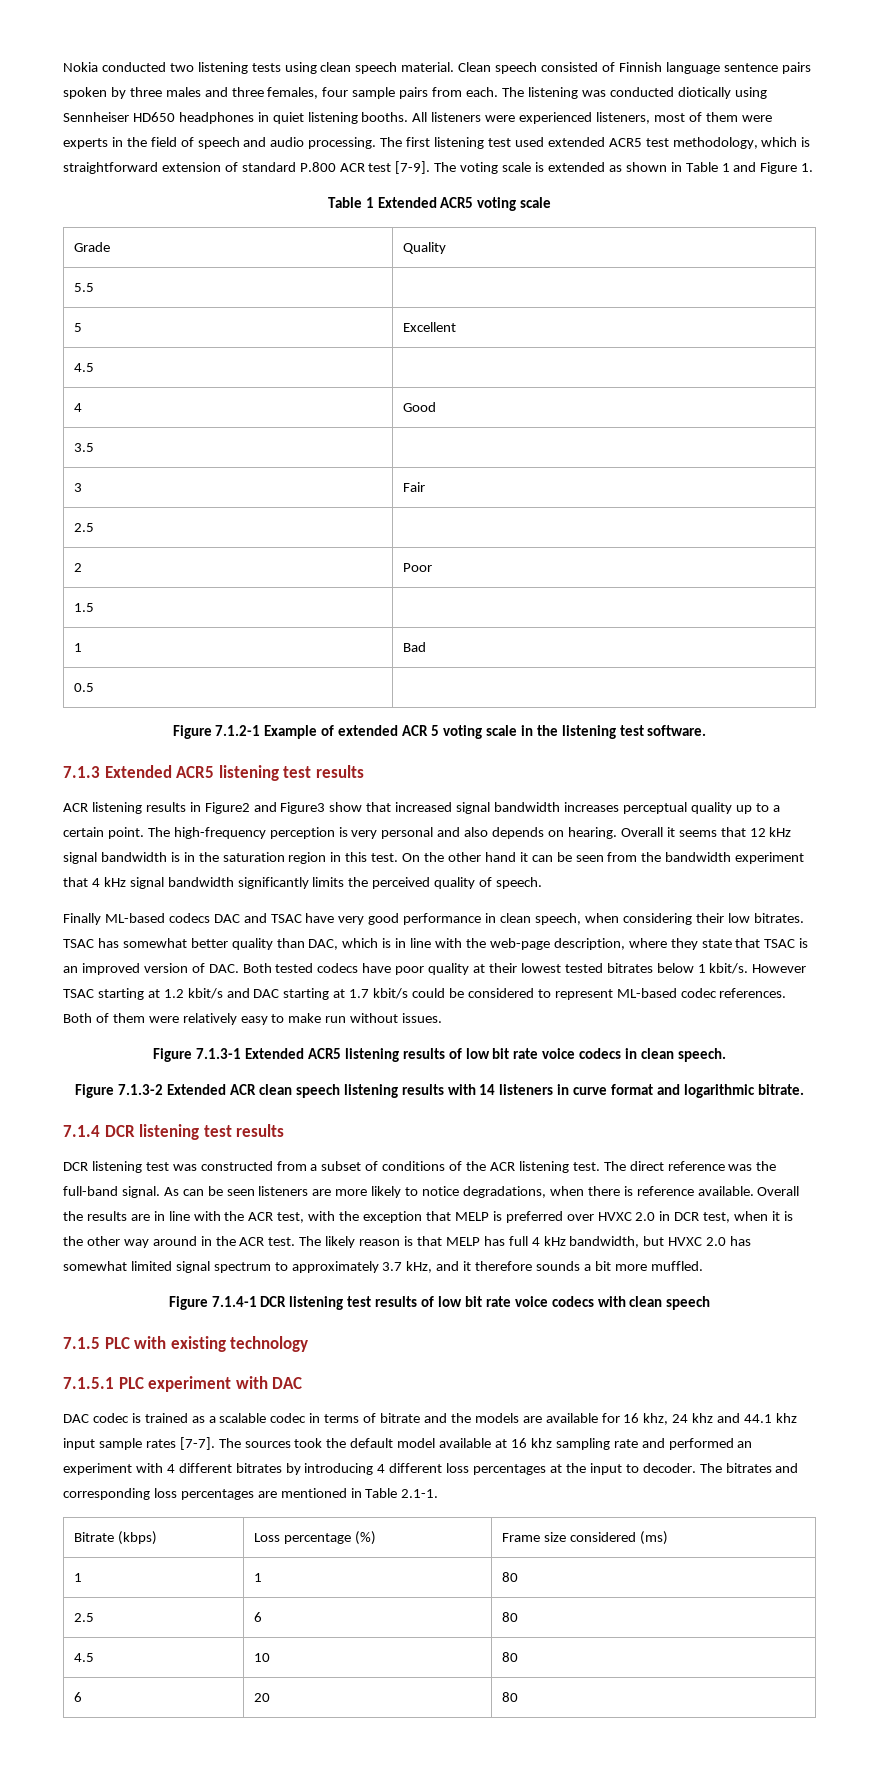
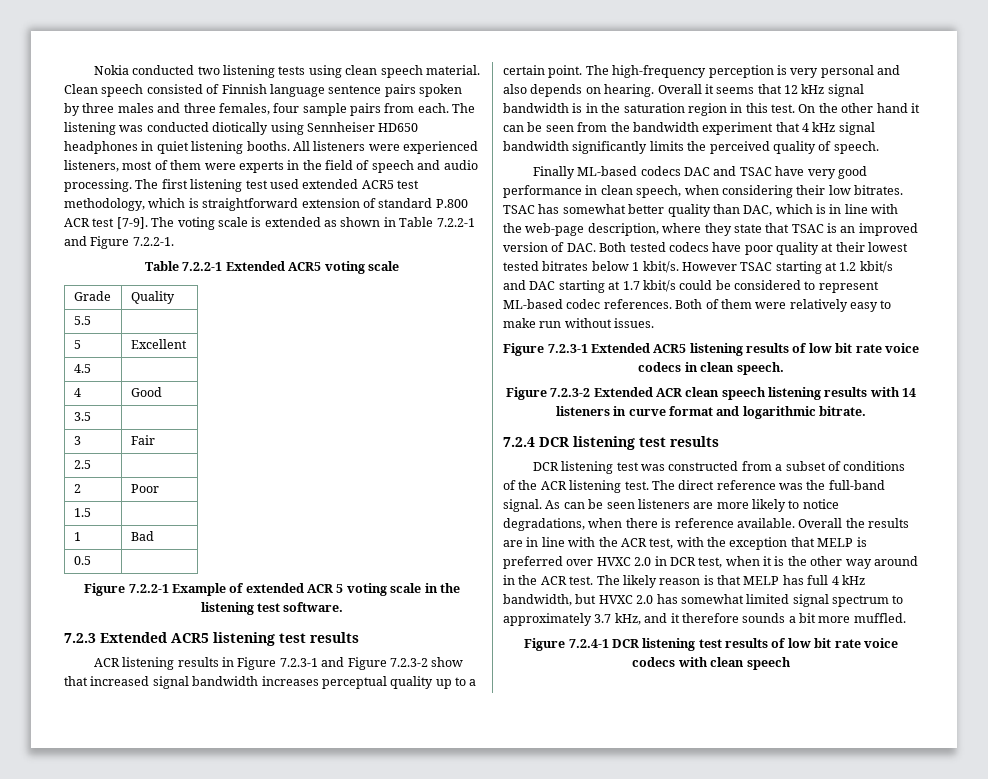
[721,162,814,174] [327,197,374,208] 1 and Figure 1. // Table 1 -> [436,218,475,227] [64,236,174,249] [145,261,223,271] 7.2.2-1 and Figure 7.2.2-1. // Table 7.2.2-1
[215,725,261,736] 7.1.2-1 -> [128,584,169,593] 7.2.2-1
[63,766,100,778] 7.1.3 -> [64,633,96,643] 7.2.3
[204,802,326,814] Figure2 and Figure3 -> [237,657,428,670] Figure 7.2.3-1 and Figure 7.2.3-2
[196,1048,242,1059] 7.1.3-1 -> [547,344,588,353] 7.2.3-1
[118,1084,164,1095] 7.1.3-2 -> [550,388,591,397] 7.2.3-2
[63,1125,100,1137] 7.1.4 -> [503,437,535,447] 7.2.4
[211,1296,257,1307] 7.1.4-1 -> [568,639,609,648] 7.2.4-1
[63,1336,309,1352] [63,1376,303,1392] [63,1413,797,1425] [63,1437,753,1450] [63,1463,799,1475] [63,1488,439,1500] [74,1531,158,1545] [254,1531,377,1545] [502,1531,669,1545] [74,1573,83,1582] [254,1573,263,1582] [502,1572,519,1582] [74,1613,95,1622] [254,1612,263,1622] [502,1612,519,1622] [74,1653,95,1662] [254,1653,271,1662] [502,1652,519,1662] [74,1692,83,1702] [254,1693,271,1702] [502,1692,519,1702] // 7.1.5 PLC with existing technology // 7.1.5.1 PLC experiment with DAC // DAC codec is trained as a scalable codec in terms of bitrate and the models are available for 16 khz, 24 khz and 44.1 khz input sample rates [7-7]. The sources took the default model available at 16 khz sampling rate and performed an experiment with 4 different bitrates by introducing 4 different loss percentages at the input to decoder. The bitrates and corresponding loss percentages are mentioned in Table 2.1-1. // Bitrate (kbps) | Loss percentage (%) | Frame size considered (ms) // 1 | 1 | 80 // 2.5 | 6 | 80 // 4.5 | 10 | 80 // 6 | 20 | 80 -> (791, 663) none

